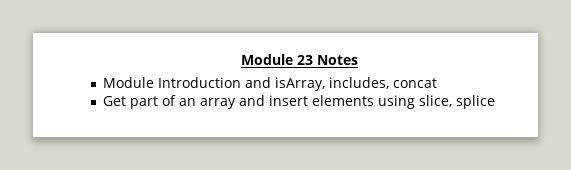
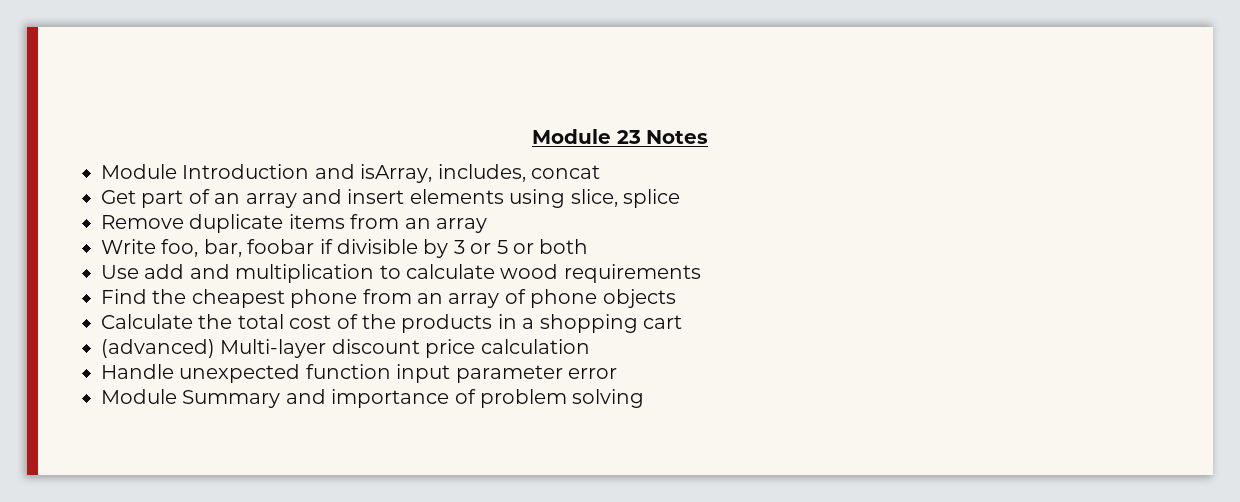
(495, 102) none -> [101,214,487,233] [101,239,589,258] [101,264,701,283] [101,289,676,308] [101,314,682,333] [101,339,590,358] [101,364,617,383] [101,389,645,408] // Remove duplicate items from an array // Write foo, bar, foobar if divisible by 3 or 5 or both // Use add and multiplication to calculate wood requirements // Find the cheapest phone from an array of phone objects // Calculate the total cost of the products in a shopping cart // (advanced) Multi-layer discount price calculation // Handle unexpected function input parameter error // Module Summary and importance of problem solving

